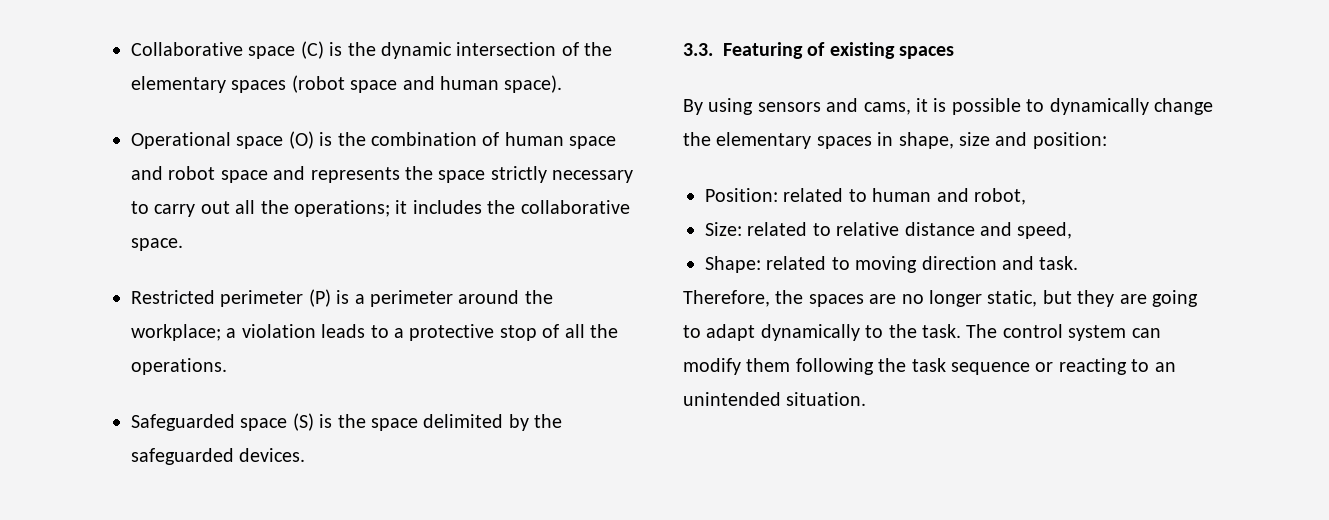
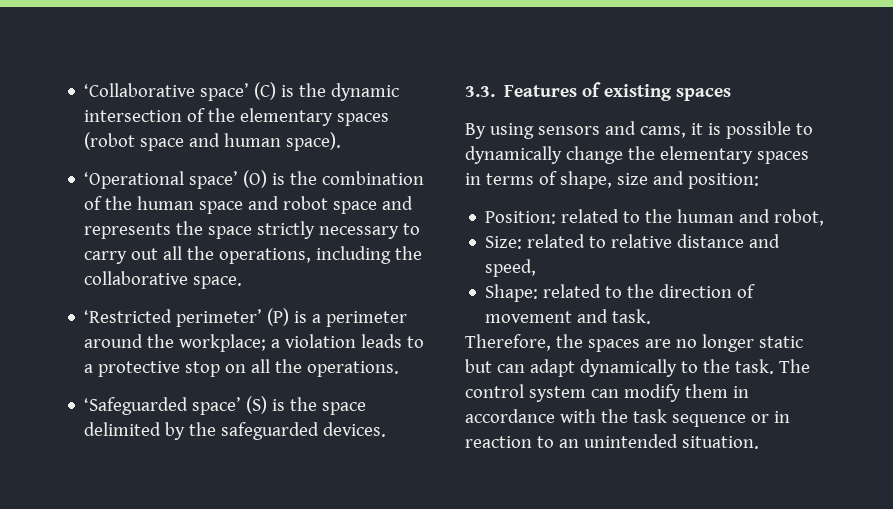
[131,42,296,59] Collaborative space -> [84,83,250,101] ‘Collaborative space’
[131,132,284,149] Operational space -> [84,171,239,189] ‘Operational space’
(500, 139) none -> [105,196,133,210] the
[294,200,482,217] operations; it includes -> [219,246,392,264] operations, including
[131,290,304,307] Restricted perimeter -> [84,309,263,327] ‘Restricted perimeter’
[542,324,560,338] of -> [225,364,247,373] on
[131,414,288,431] Safeguarded space -> [84,397,242,415] ‘Safeguarded space’
[723,42,803,59] Featuring -> [504,85,578,97] Features
(894, 139) none -> [485,171,557,185] terms of
(867, 195) none -> [645,209,673,223] the
[855,256,997,273] moving direction -> [627,284,756,298] [485,311,573,323] the direction of movement
[987,290,1198,307] [683,325,701,338] static, but they are going to -> [758,336,803,348] [465,359,525,373] static but can
[795,358,874,375] following -> [732,386,749,398] [465,409,596,423] in accordance with
[1058,358,1127,375] reacting -> [773,411,790,423] [465,436,532,448] in reaction

